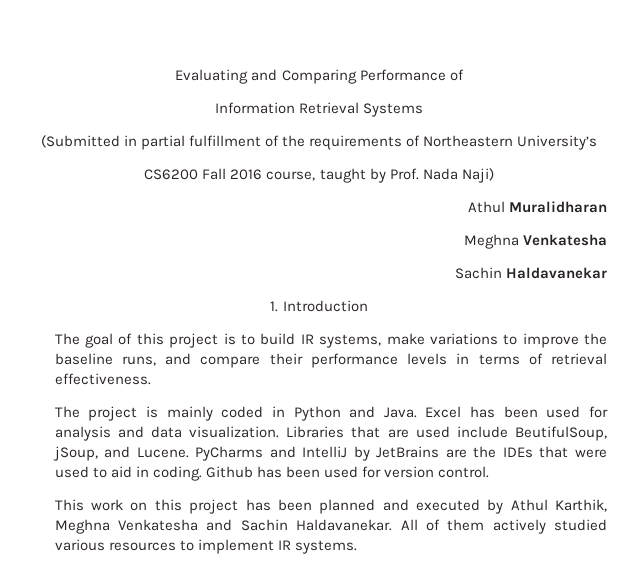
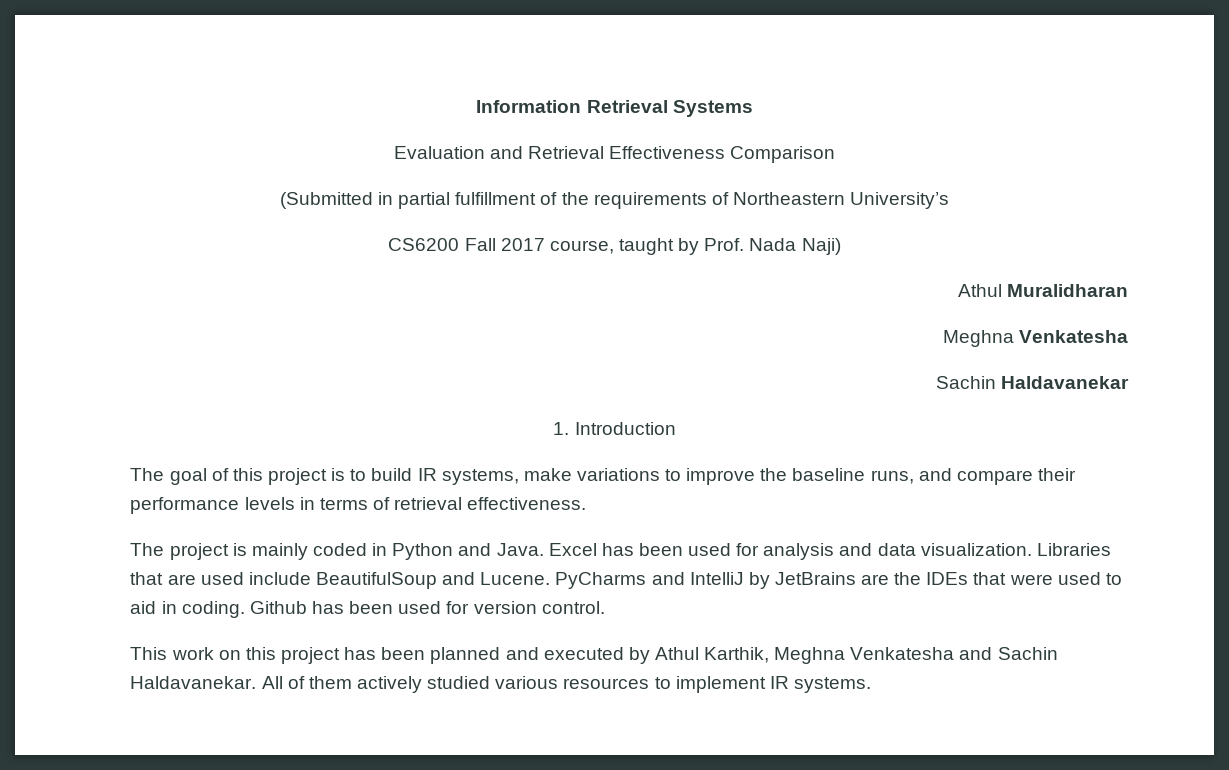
[175,69,464,84] [214,102,424,117] Evaluating and Comparing Performance of // Information Retrieval Systems -> [476,100,753,117] [393,146,836,163] Information Retrieval Systems // Evaluation and Retrieval Effectiveness Comparison
[230,169,263,180] 2016 -> [500,238,545,251] 2017
[515,426,608,441] [52,446,98,461] BeutifulSoup, jSoup, -> [315,572,437,589] BeautifulSoup

